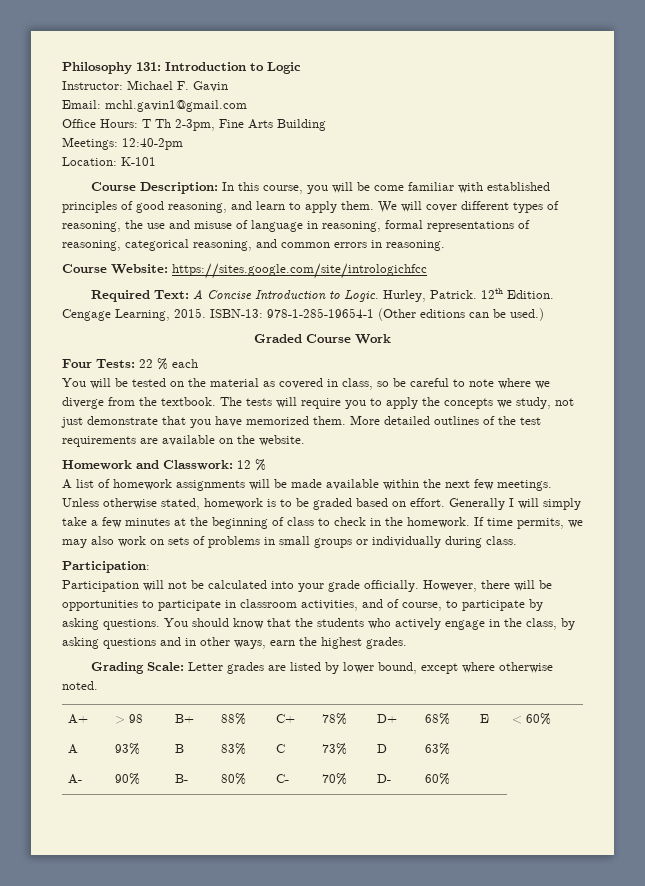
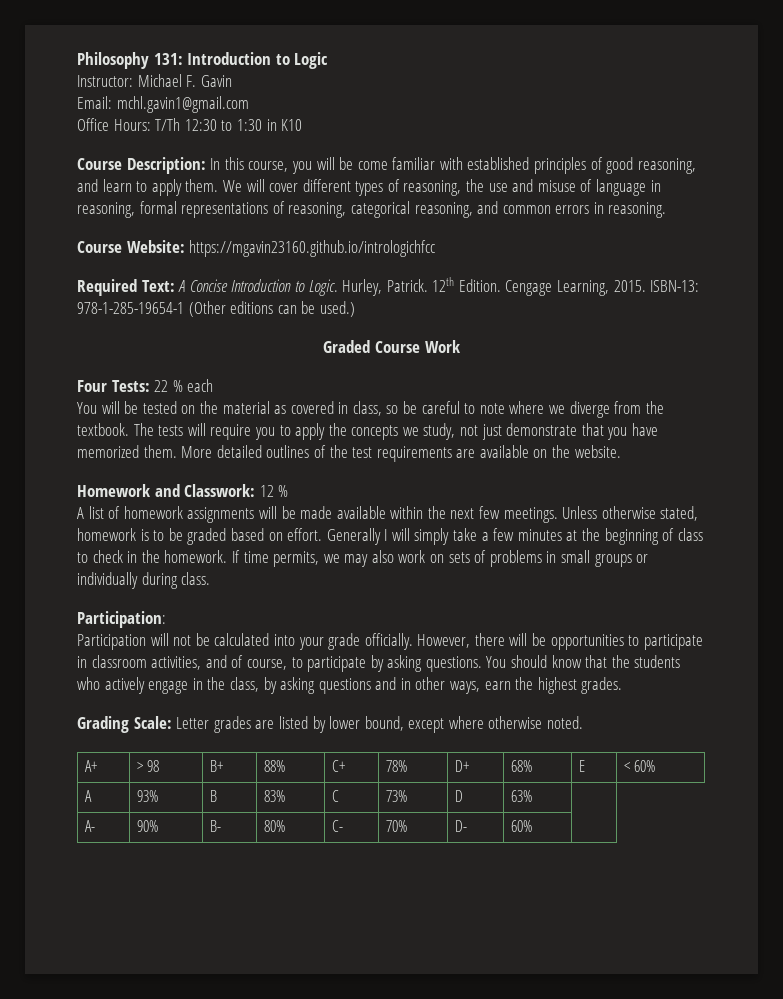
[142,119,326,131] [62,137,183,150] [62,157,156,166] T Th 2-3pm, Fine Arts Building // Meetings: 12:40-2pm // Location: K-101 -> [155,118,303,131] T/Th 12:30 to 1:30 in K10
[172,263,427,279] https://sites.google.com/site/intrologichfcc -> [189,240,436,257] https://mgavin23160.github.io/intrologichfcc

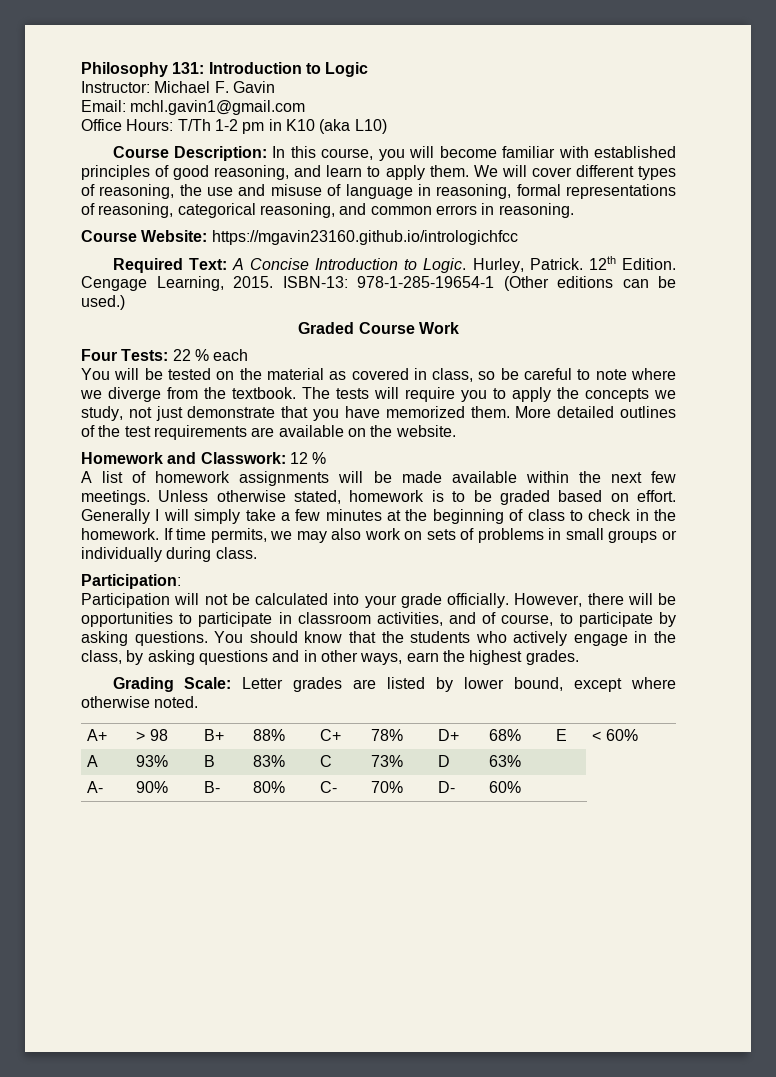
[184,119,262,131] 12:30 to 1:30 -> [214,119,265,134] 1-2 pm
(303, 125) none -> [319,119,387,134] (aka L10)
[339,157,388,170] be come -> [439,146,497,158] become

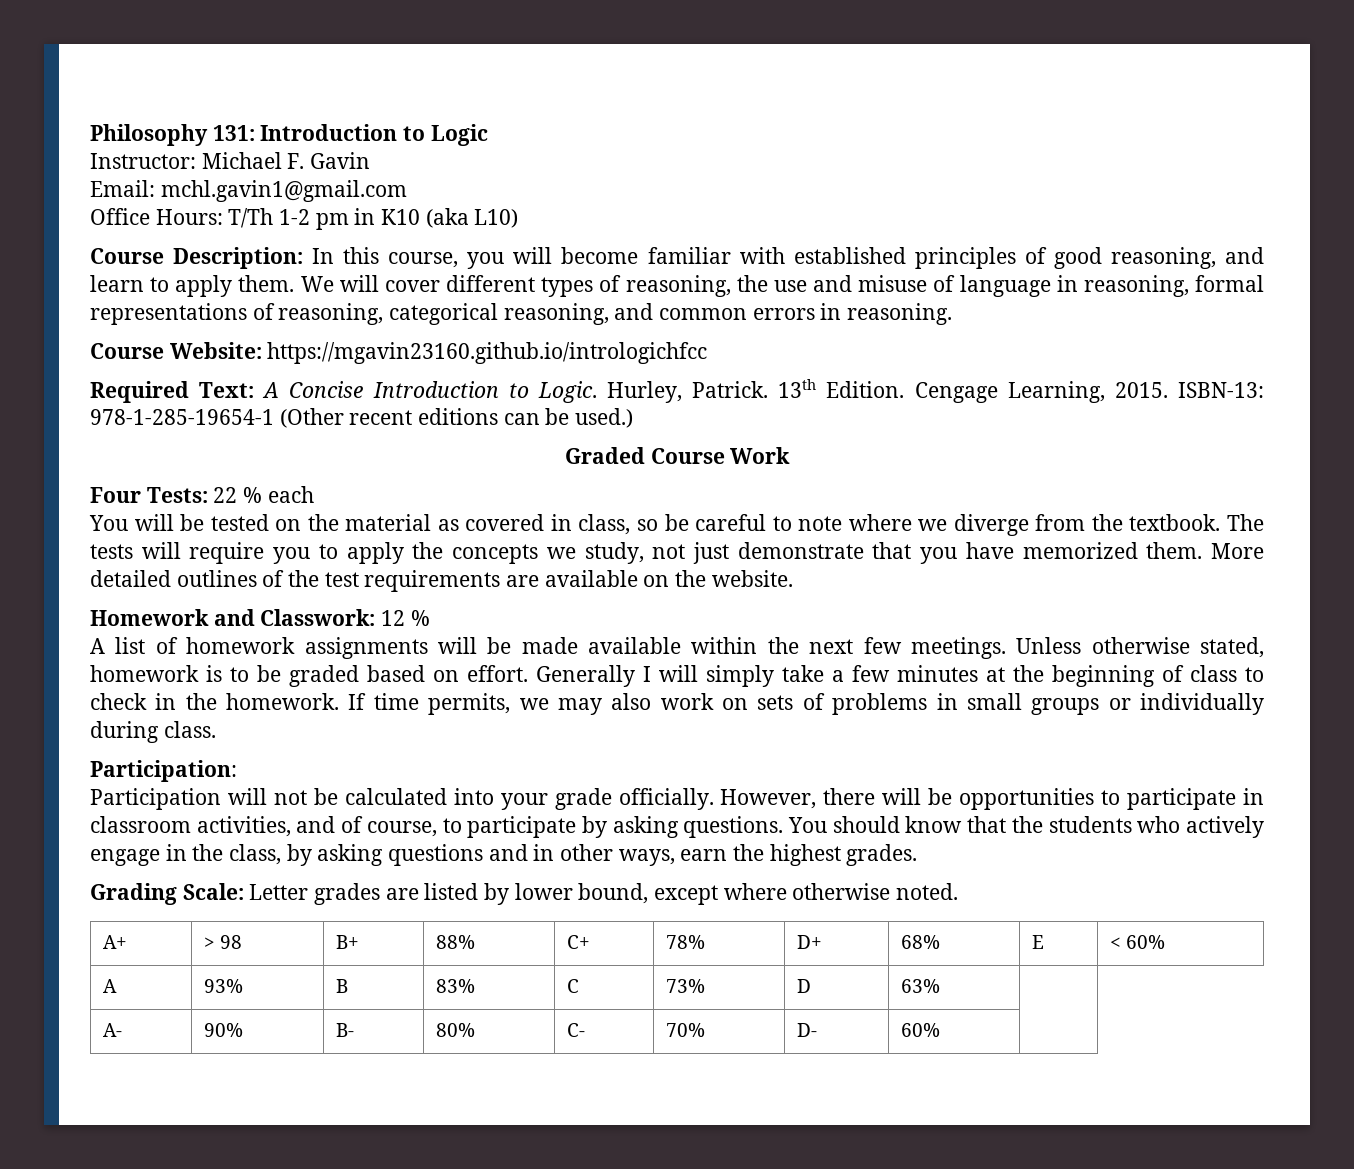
[588,256,616,270] 12th -> [778,379,817,398] 13th
(549, 283) none -> [349,410,413,425] recent

